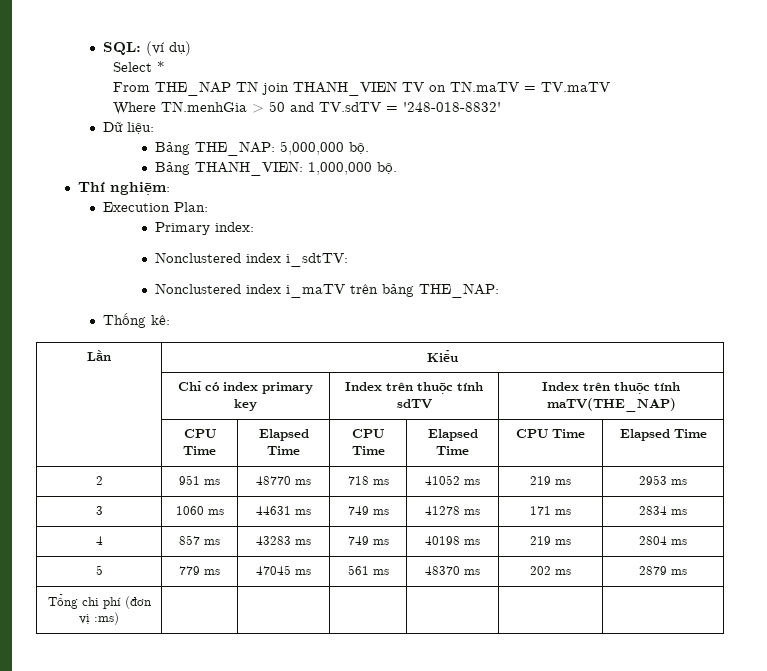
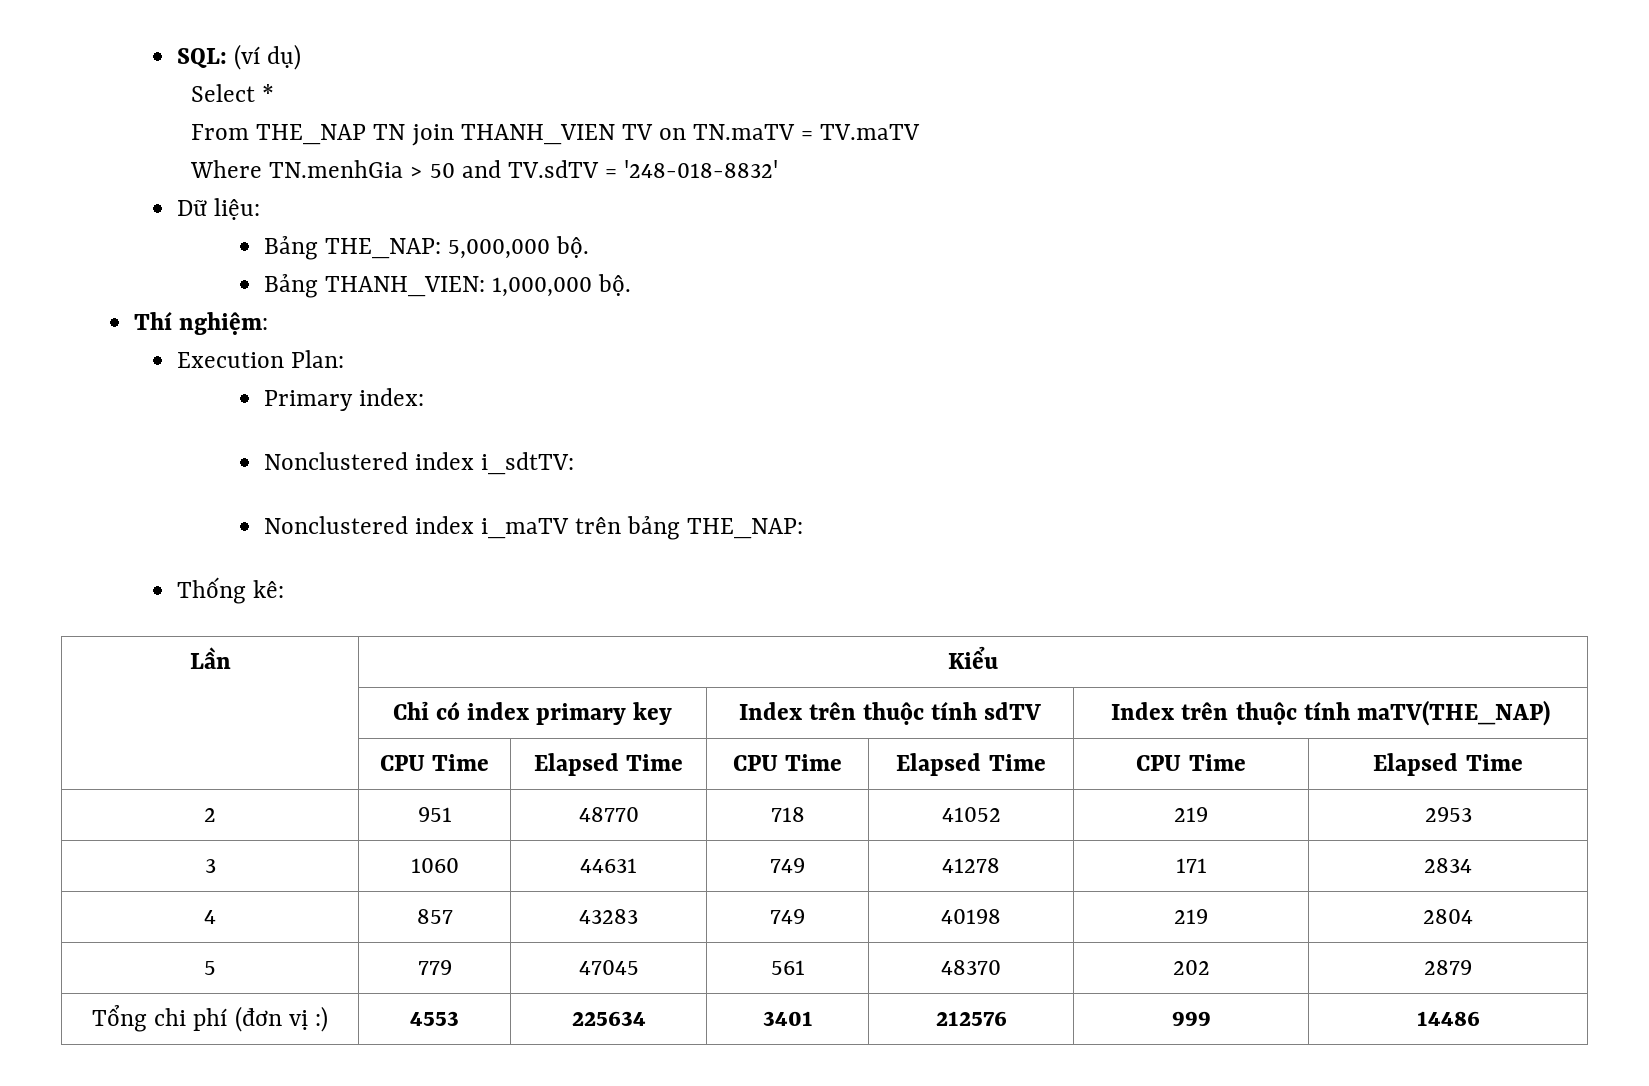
[204,479,220,485] ms -> (452, 814) none
[295,479,311,485] ms -> (639, 814) none
[372,479,389,485] ms -> (805, 814) none
[464,479,480,485] [530,476,571,485] ms | 219 ms -> [1174,807,1208,822] | 219
[671,479,687,485] ms -> (1472, 814) none
[207,509,224,515] ms -> (459, 865) none
[295,509,311,515] [347,506,389,515] ms | 749 ms -> [770,858,805,873] | 749
[464,509,480,515] ms -> (1000, 865) none
[555,509,571,515] ms -> (1207, 865) none
[671,509,687,515] ms -> (1472, 865) none
[204,539,220,545] ms -> (453, 916) none
[295,539,311,545] [347,536,389,545] ms | 749 ms -> [770,909,805,924] | 749
[464,539,480,545] [530,536,571,545] ms | 219 ms -> [1174,909,1208,924] | 219
[671,539,687,545] ms -> (1473, 916) none
[204,569,220,575] ms -> (452, 967) none
[295,569,311,575] ms -> (639, 967) none
[372,569,389,575] ms -> (805, 967) none
[464,569,480,575] ms -> (1001, 967) none
[555,569,571,575] ms -> (1210, 967) none
[671,569,687,575] ms -> (1472, 967) none
[94,612,119,625] :ms) | | | | | | -> [314,1006,328,1032] [410,1011,459,1026] [571,1011,646,1026] [762,1011,813,1026] [935,1011,1007,1026] [1171,1011,1211,1026] [1416,1011,1480,1026] :) | 4553 | 225634 | 3401 | 212576 | 999 | 14486

